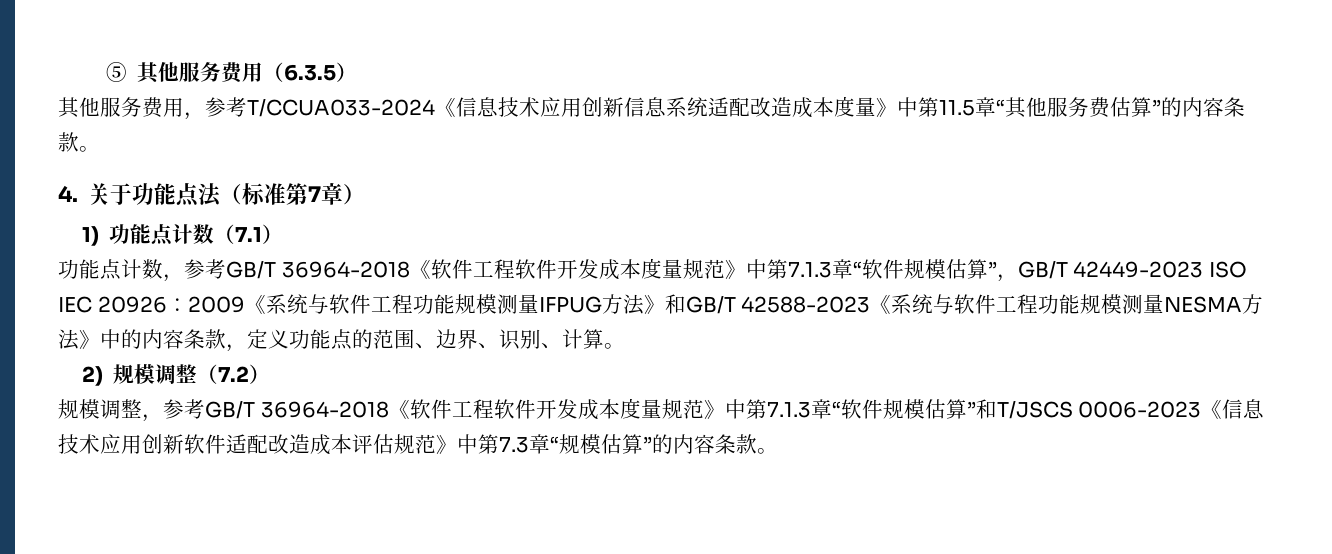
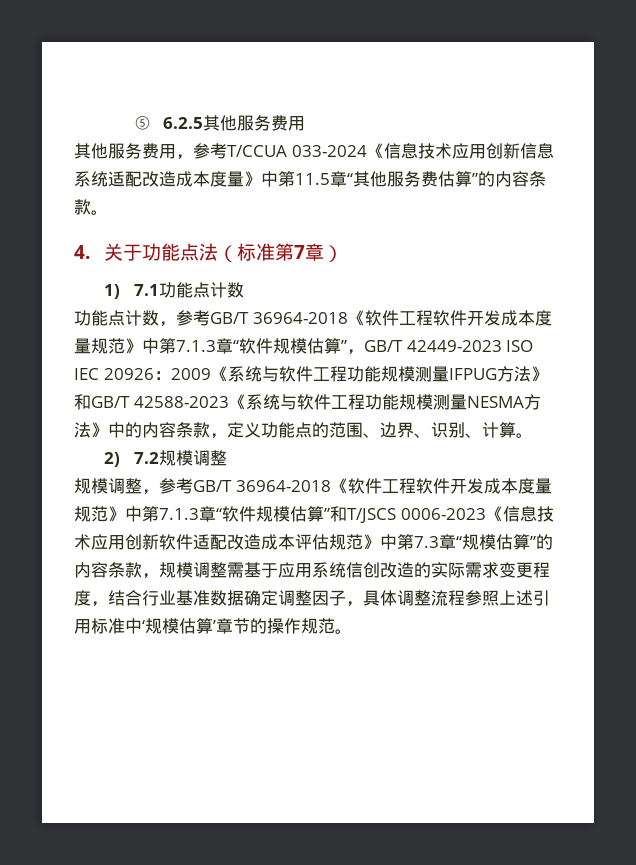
[137,61,358,84] 其他服务费用（6.3.5） -> [163,115,306,131] 6.2.5其他服务费用
[247,99,435,117] T/CCUA033-2024 -> [227,145,367,157] T/CCUA 033-2024
[109,224,284,246] 功能点计数（7.1） -> [133,282,244,298] 7.1功能点计数
[113,364,271,384] 规模调整（7.2） -> [133,450,227,466] 7.2规模调整
(757, 444) none -> [142,562,550,579] [74,590,550,607] [74,618,335,634] ，规模调整需基于应用系统信创改造的实际需求变更程度，结合行业基准数据确定调整因子，具体调整流程参照上述引用标准中‘规模估算’章节的操作规范

